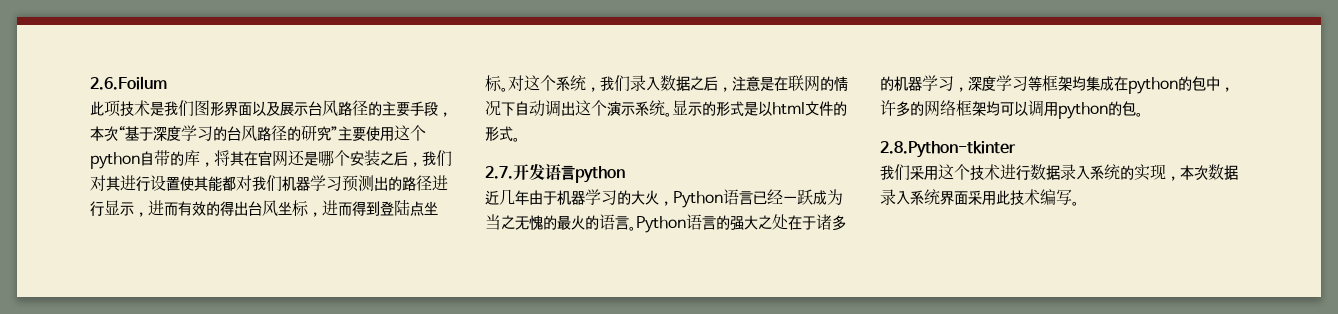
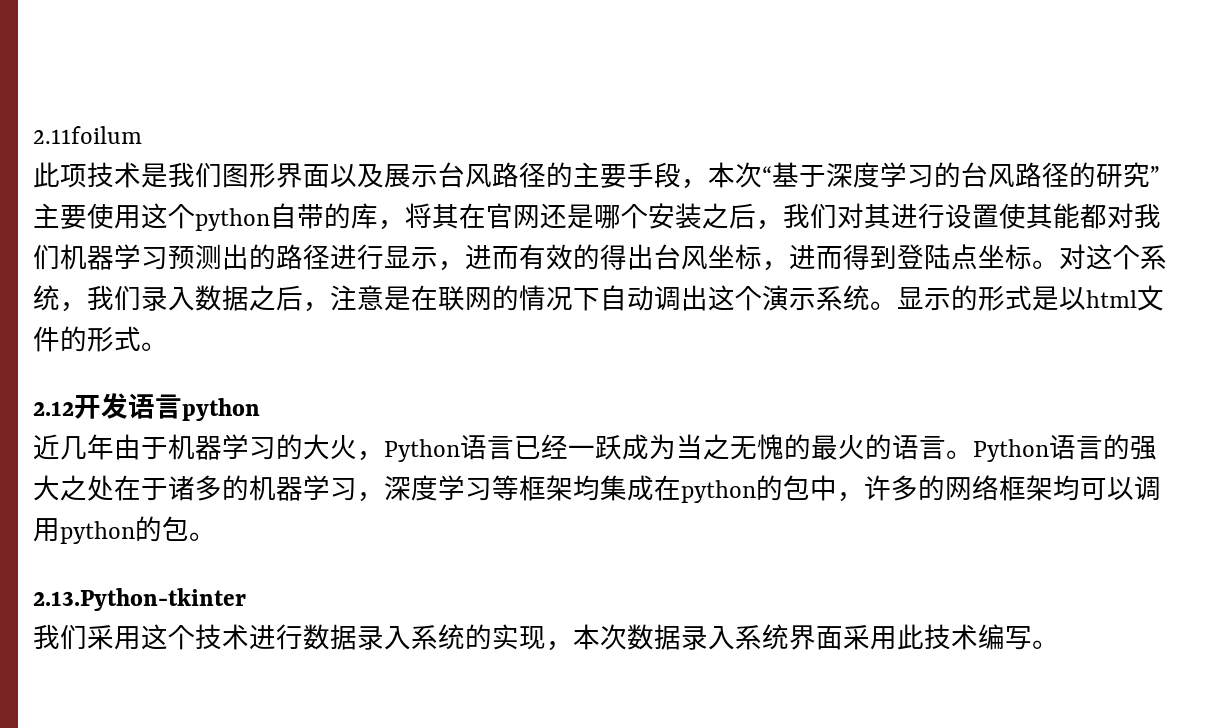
[90,76,167,90] 2.6.Foilum -> [33,126,142,144] 2.11foilum
[485,166,513,179] 2.7. -> [33,401,74,416] 2.12
[880,141,1016,158] 2.8.Python-tkinter -> [33,588,246,611] 2.13.Python-tkinter

